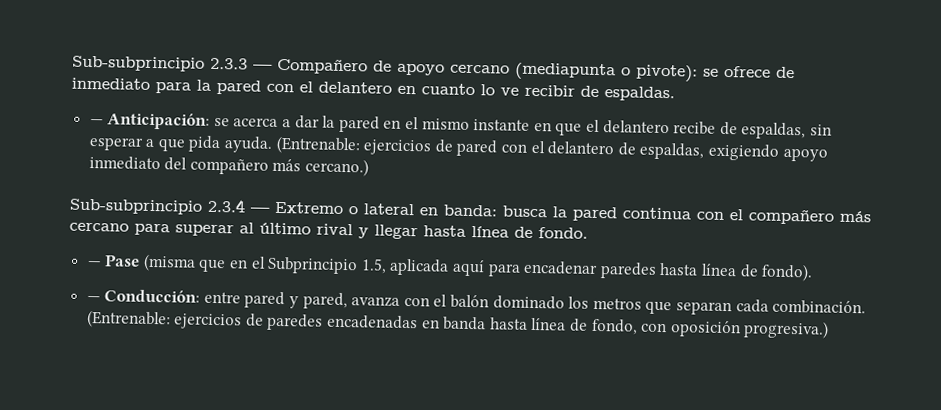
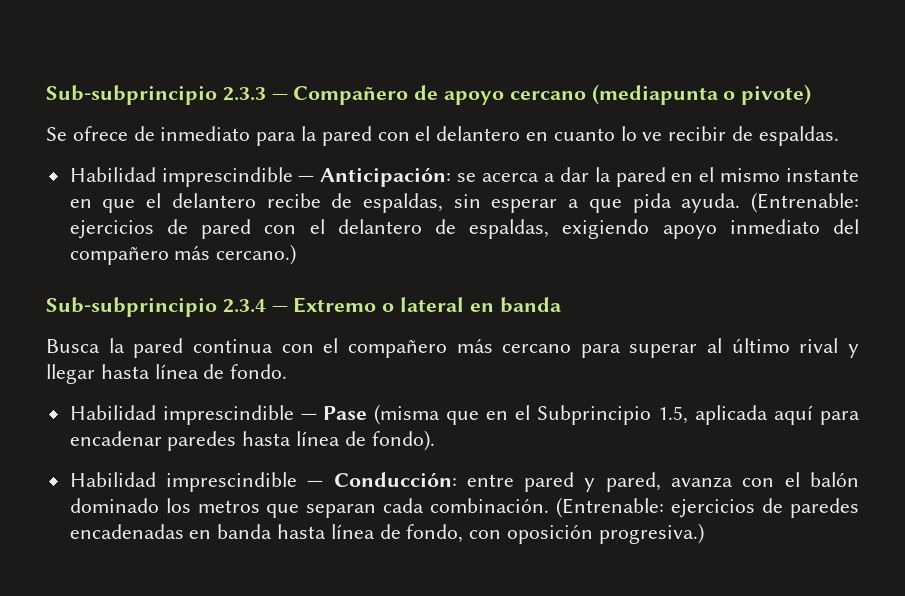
[635,64,719,83] pivote): se -> [741,84,812,105] [46,127,67,141] pivote) // Se
(675, 94) none -> [69,167,293,187] Habilidad imprescindible
[443,204,547,218] banda: busca -> [499,297,561,313] [46,339,100,353] banda // Busca
(588, 233) none -> [69,405,294,425] Habilidad imprescindible
(814, 272) none -> [69,472,297,492] Habilidad imprescindible

